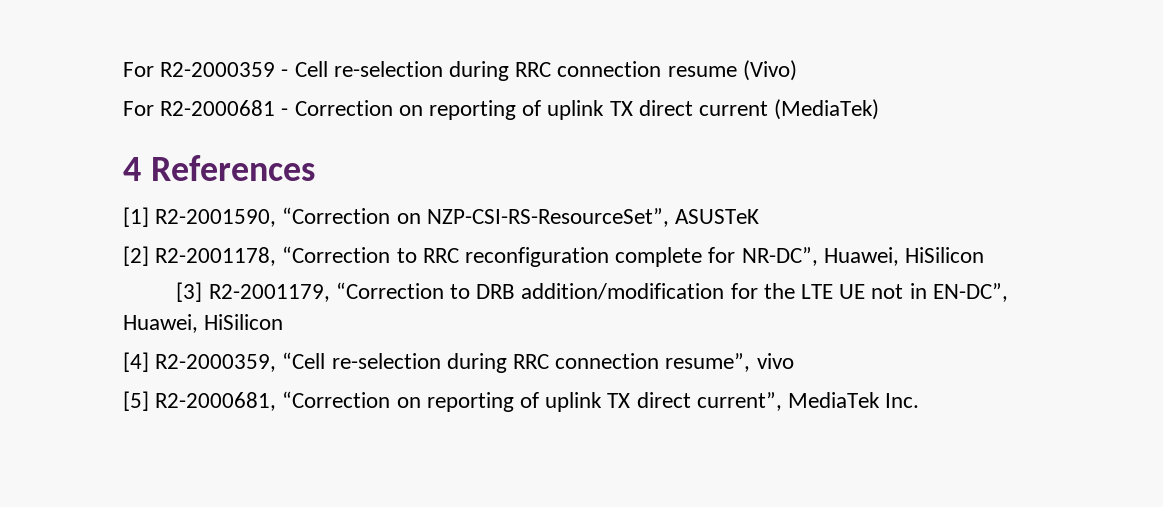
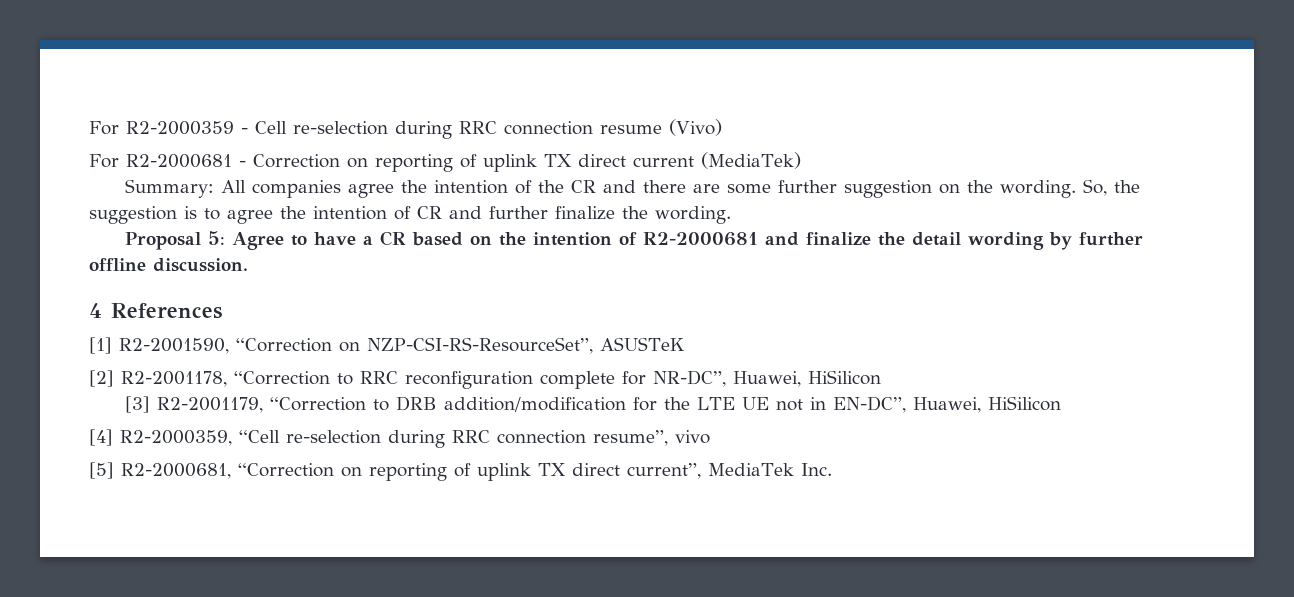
(880, 109) none -> [125,179,1141,198] [89,206,731,224] [125,231,1144,250] [89,258,248,272] // Summary: All companies agree the intention of the CR and there are some further suggestion on the wording. So, the suggestion is to agree the intention of CR and further finalize the wording. // Proposal 5: Agree to have a CR based on the intention of R2-2000681 and finalize the detail wording by further offline discussion.

